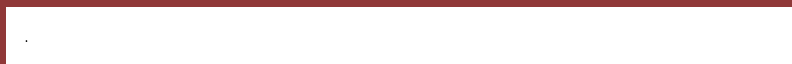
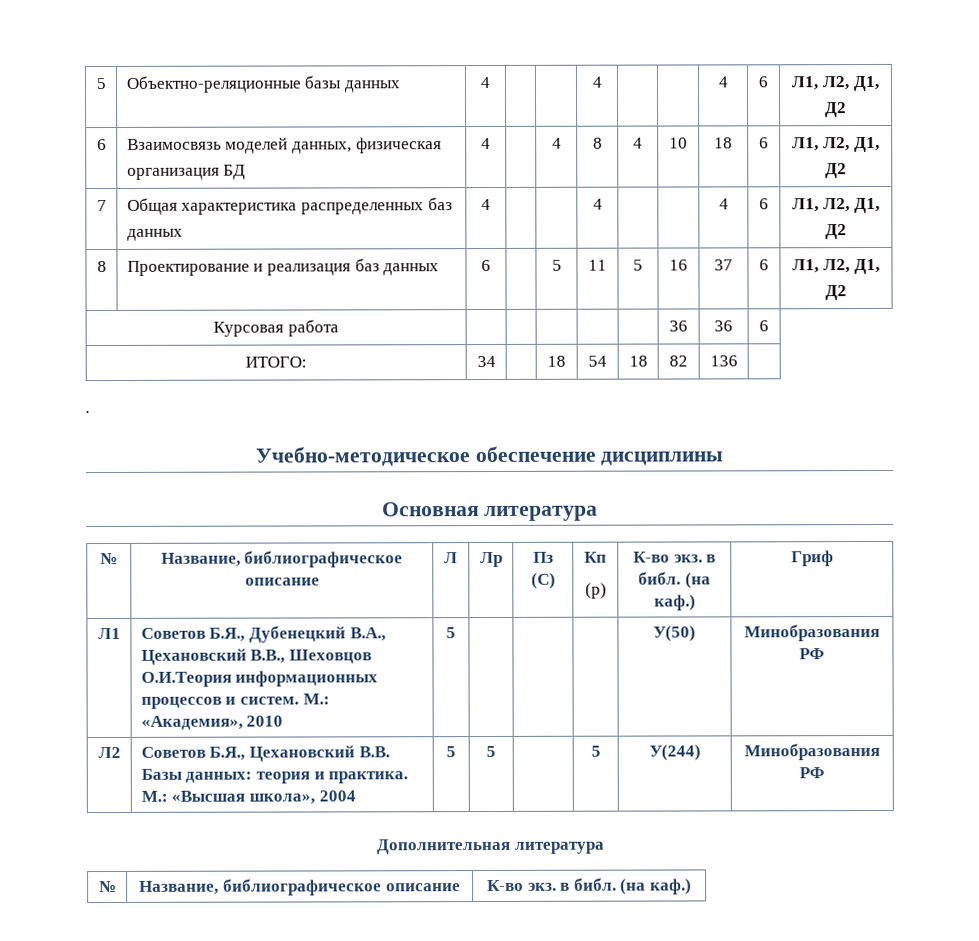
[25,40,29,42] . -> [95,78,106,90] [125,75,401,93] [480,76,490,89] [591,76,602,88] [717,76,728,88] [758,76,768,88] [791,75,880,92] [825,102,847,118] [96,139,107,151] [126,137,442,154] [126,164,247,180] [481,137,491,150] [551,137,562,149] [592,137,603,149] [633,137,643,149] [669,137,688,149] [714,137,733,149] [759,137,769,149] [792,136,880,153] [825,163,847,179] [96,200,107,212] [126,197,453,215] [126,228,183,241] [481,198,491,211] [592,198,603,210] [718,198,729,210] [759,198,769,210] [792,197,880,214] [825,224,847,240] [96,261,107,273] [126,258,440,276] [481,259,491,272] [551,259,562,271] [588,259,607,271] [633,259,643,271] [669,259,688,271] [714,259,733,271] [759,259,769,271] [792,258,880,275] [825,285,847,301] [213,319,339,337] [669,320,688,332] [714,320,733,332] [759,320,769,332] [245,356,307,368] [476,355,496,368] [547,355,566,367] [588,355,607,367] [628,355,648,367] [669,355,688,367] [709,355,738,367] [85,411,90,414] [254,445,724,467] [381,502,599,522] [100,552,118,565] [160,550,404,568] [244,577,320,586] [444,552,458,564] [479,551,503,568] [532,551,554,563] [530,572,556,589] [584,551,607,563] [584,582,607,599] [632,551,717,563] [638,571,711,589] [653,594,696,611] [790,550,834,567] [97,627,121,640] [140,625,386,643] [140,648,372,665] [140,670,379,687] [140,693,330,709] [140,715,284,730] [446,627,456,639] [653,625,696,642] [744,623,880,642] [799,648,825,660] [97,746,121,759] [140,745,390,762] [140,768,409,784] [140,790,356,805] [446,746,456,758] [486,745,496,758] [590,745,601,757] [648,744,701,761] [744,742,880,761] [799,767,825,779] [376,838,605,855] [98,880,117,893] [139,878,461,896] [487,877,692,895] 5 | Объектно-реляционные базы данных | 4 | | | 4 | | | 4 | 6 | Л1, Л2, Д1, Д2 // 6 | Взаимосвязь моделей данных, физическая организация БД | 4 | | 4 | 8 | 4 | 10 | 18 | 6 | Л1, Л2, Д1, Д2 // 7 | Общая характеристика распределенных баз данных | 4 | | | 4 | | | 4 | 6 | Л1, Л2, Д1, Д2 // 8 | Проектирование и реализация баз данных | 6 | | 5 | 11 | 5 | 16 | 37 | 6 | Л1, Л2, Д1, Д2 // Курсовая работа | | | | | | 36 | 36 | 6 // ИТОГО: | 34 | | 18 | 54 | 18 | 82 | 136 | // . // Учебно-методическое обеспечение дисциплины // Основная литература // № | Название, библиографическое описание | Л | Лр | Пз (С) | Кп // (р) | К-во экз. в библ. (на каф.) | Гриф // Л1 | Советов Б.Я., Дубенецкий В.А., Цехановский В.В., Шеховцов О.И.Теория информационных процессов и систем. М.: «Академия», 2010 | 5 | | | | У(50) | Минобразования РФ // Л2 | Советов Б.Я., Цехановский В.В. Базы данных: теория и практика. М.: «Высшая школа», 2004 | 5 | 5 | | 5 | У(244) | Минобразования РФ // Дополнительная литература // № | Название, библиографическое описание | К-во экз. в библ. (на каф.)

